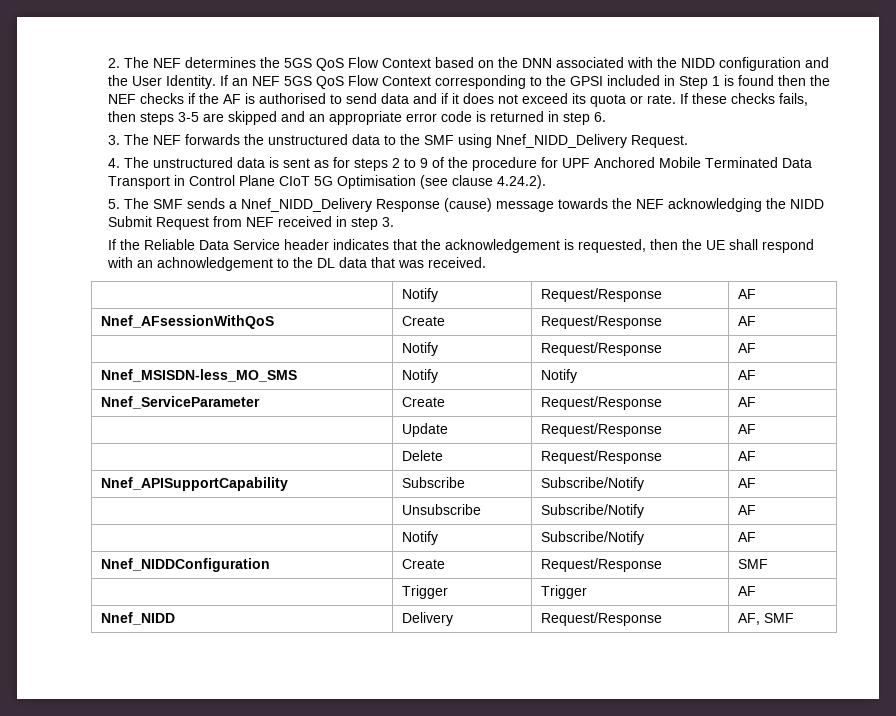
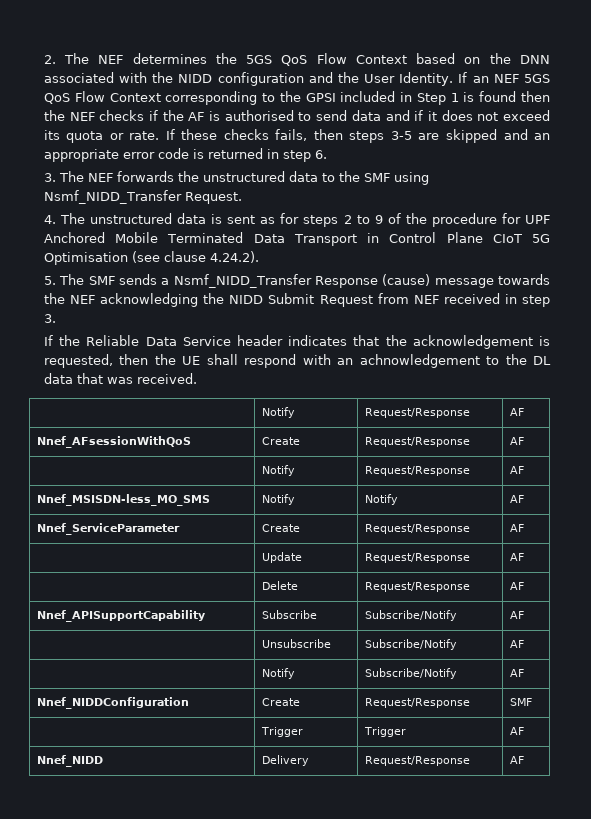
[496,134,628,148] Nnef_NIDD_Delivery -> [43,190,182,204] Nsmf_NIDD_Transfer
[241,198,373,212] Nnef_NIDD_Delivery -> [173,274,312,288] Nsmf_NIDD_Transfer
[737,613,794,625] AF, SMF -> [510,756,525,764] AF

